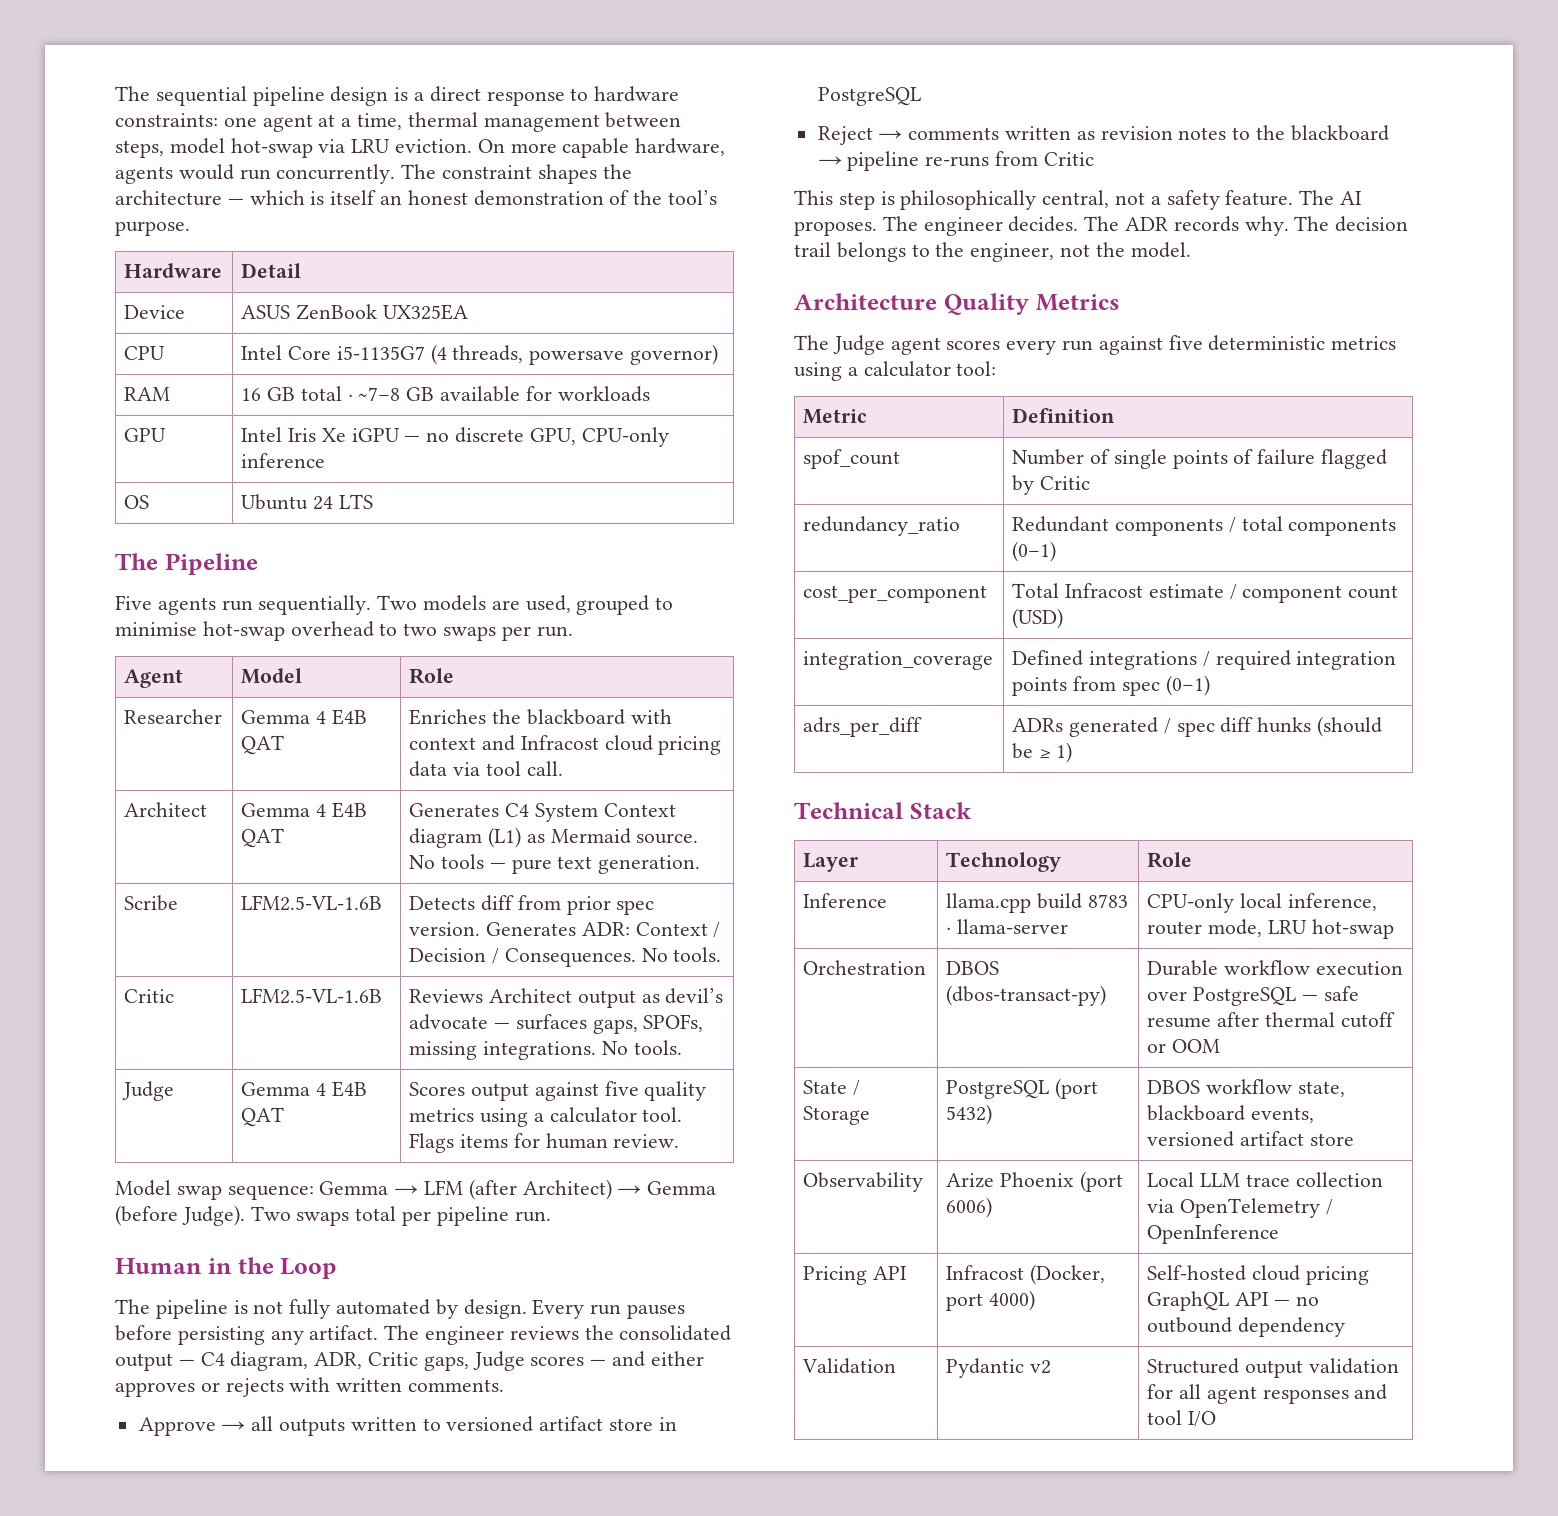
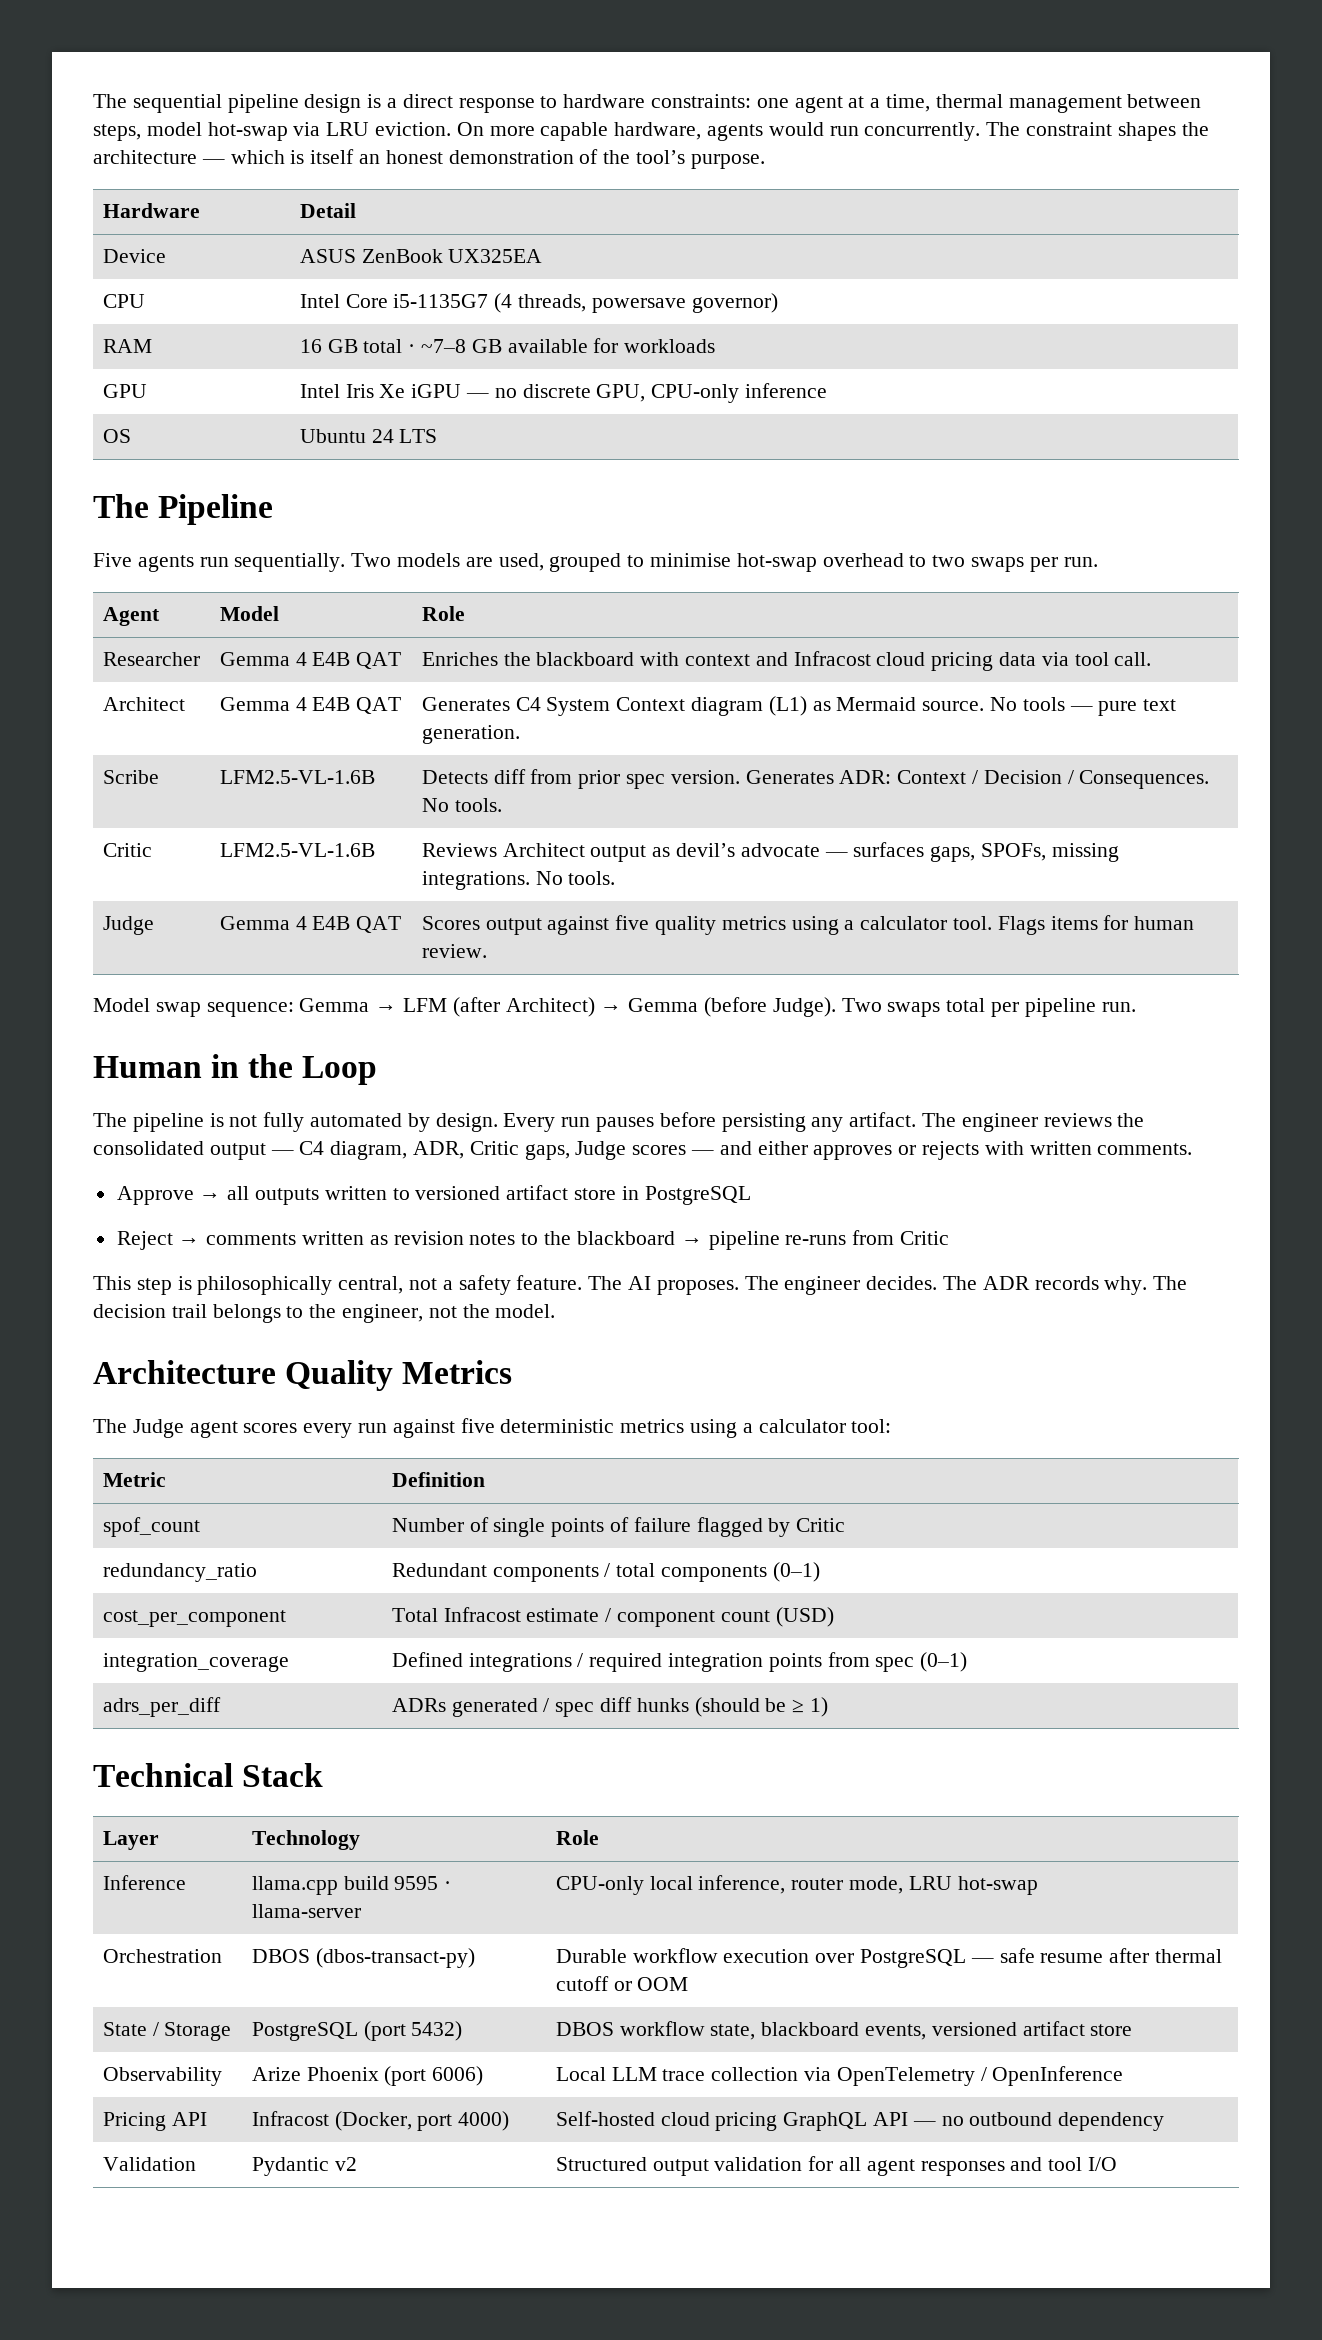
[1087,894,1128,908] 8783 -> [394,1876,439,1890] 9595

